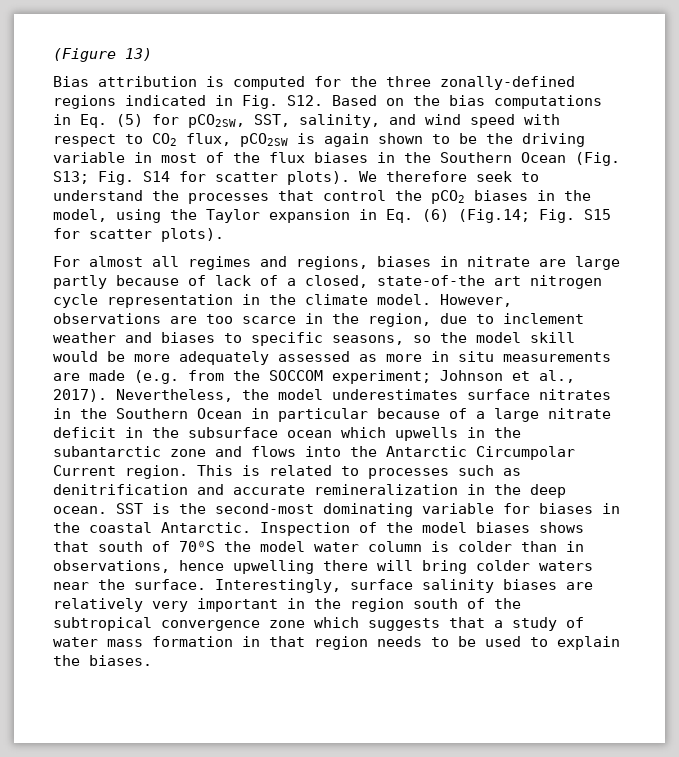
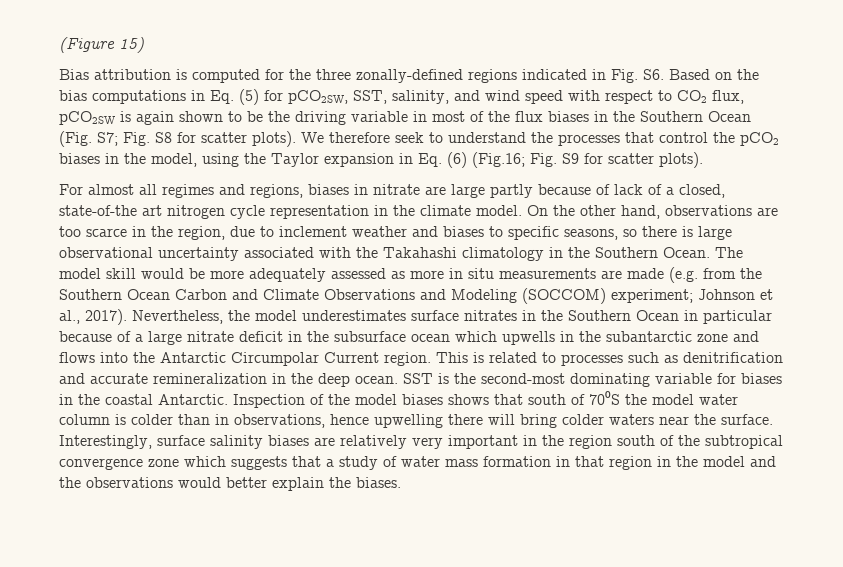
[125,48,152,61] 13) -> [119,37,144,53] 15)
[287,95,323,106] S12. -> [643,69,664,80] S6.
[53,171,170,185] S13; Fig. S14 -> [97,132,172,146] S7; Fig. S8
[458,209,611,223] (Fig.14; Fig. S15 -> [472,152,579,168] (Fig.16; Fig. S9
[440,294,512,307] However, -> [527,205,660,219] On the other hand,
[440,332,467,343] the -> [642,226,732,240] [59,247,743,261] there is large observational uncertainty associated with the Takahashi climatology in the Southern Ocean. The
[269,370,323,381] SOCCOM -> [59,288,606,304] Southern Ocean Carbon and Climate Observations and Modeling (SOCCOM)
[377,636,548,647] needs to be used to -> [657,456,776,467] [59,477,267,488] in the model and the observations would better

